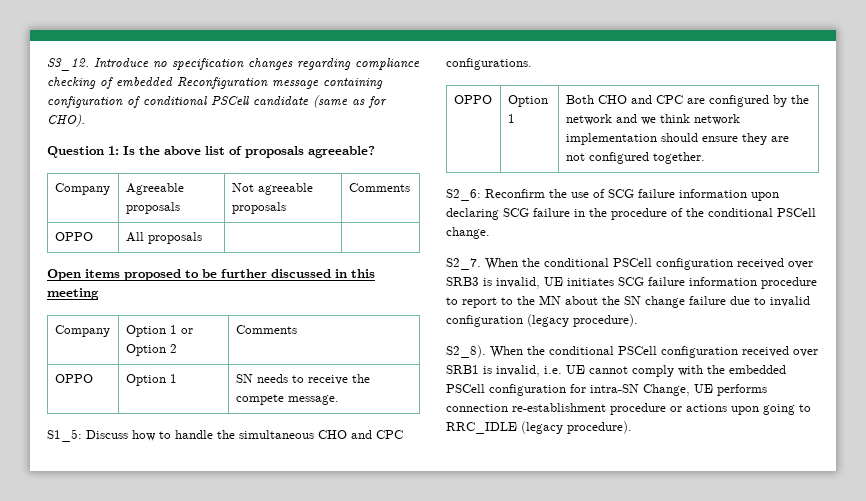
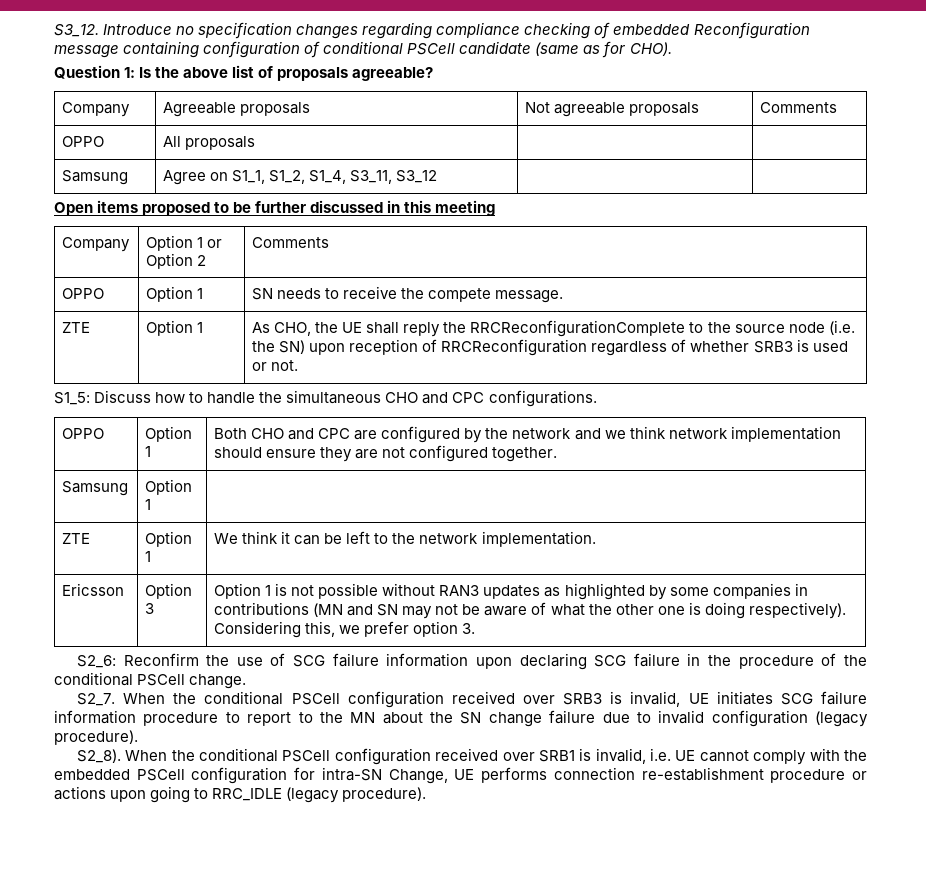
(202, 238) none -> [62,170,129,185] [163,170,438,185] // Samsung | Agree on S1_1, S1_2, S1_4, S3_11, S3_12 | |
(339, 400) none -> [62,322,91,333] [146,320,204,336] [252,320,855,337] [252,339,848,356] [252,360,299,371] // ZTE | Option 1 | As CHO, the UE shall reply the RRCReconfigurationComplete to the source node (i.e. the SN) upon reception of RRCReconfiguration regardless of whether SRB3 is used or not.
(705, 158) none -> [62,481,129,496] [145,479,193,495] [145,499,152,510] [62,533,91,544] [145,531,193,547] [145,551,152,562] [214,531,596,547] [62,583,125,596] [145,583,193,599] [145,603,155,614] [214,583,808,600] [214,602,846,619] [214,621,476,638] // Samsung | Option 1 | // ZTE | Option 1 | We think it can be left to the network implementation. // Ericsson | Option 3 | Option 1 is not possible without RAN3 updates as highlighted by some companies in contributions (MN and SN may not be aware of what the other one is doing respectively). Considering this, we prefer option 3.

